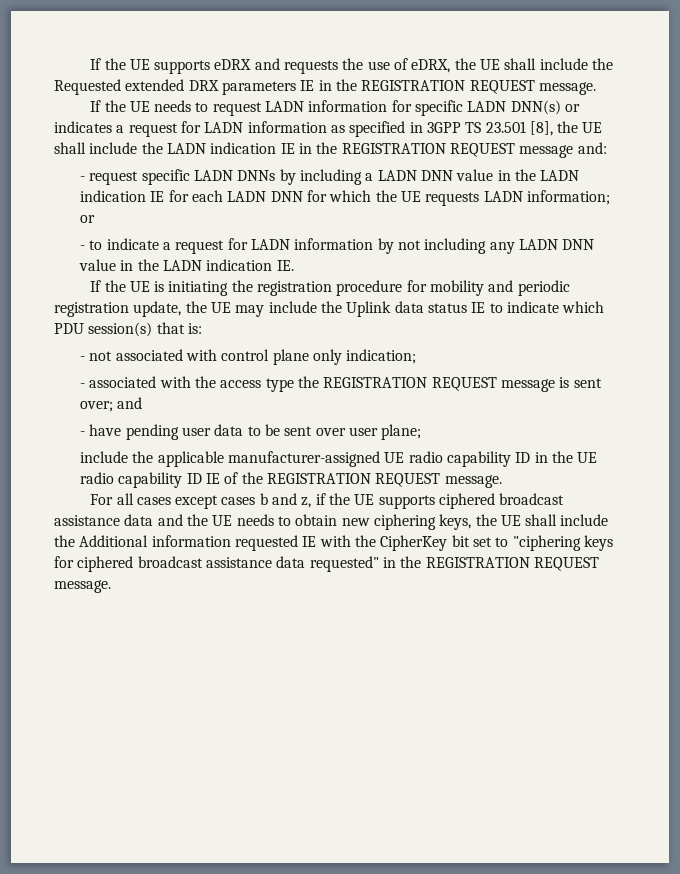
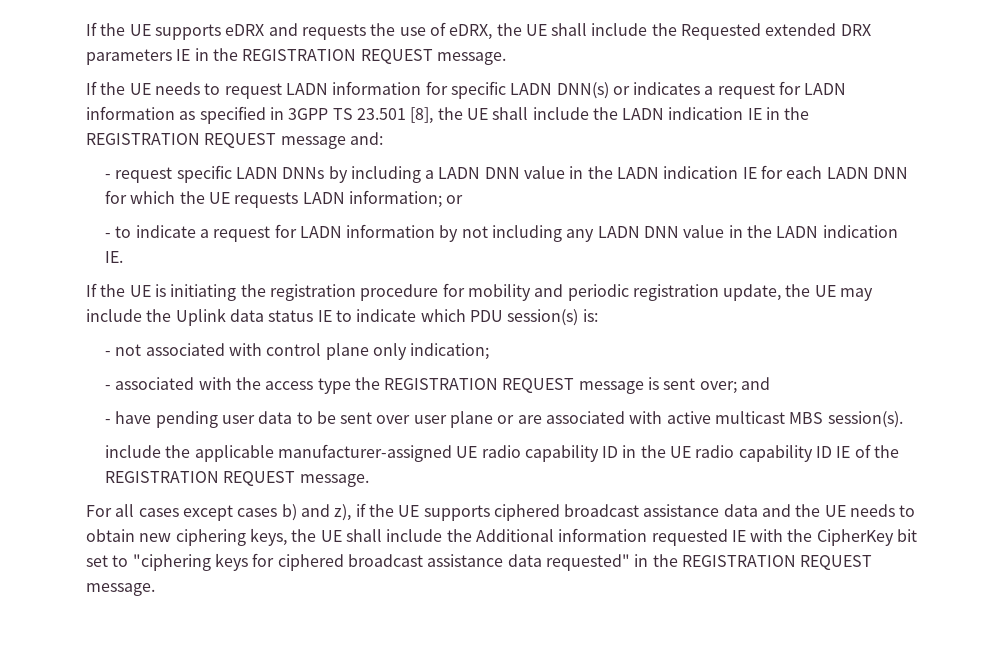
[156,322,185,334] that -> (579, 317) none
[381,424,422,440] plane; -> [450,411,903,428] plane or are associated with active multicast MBS session(s).
[259,493,312,508] b and z, -> [281,504,352,521] b) and z),

